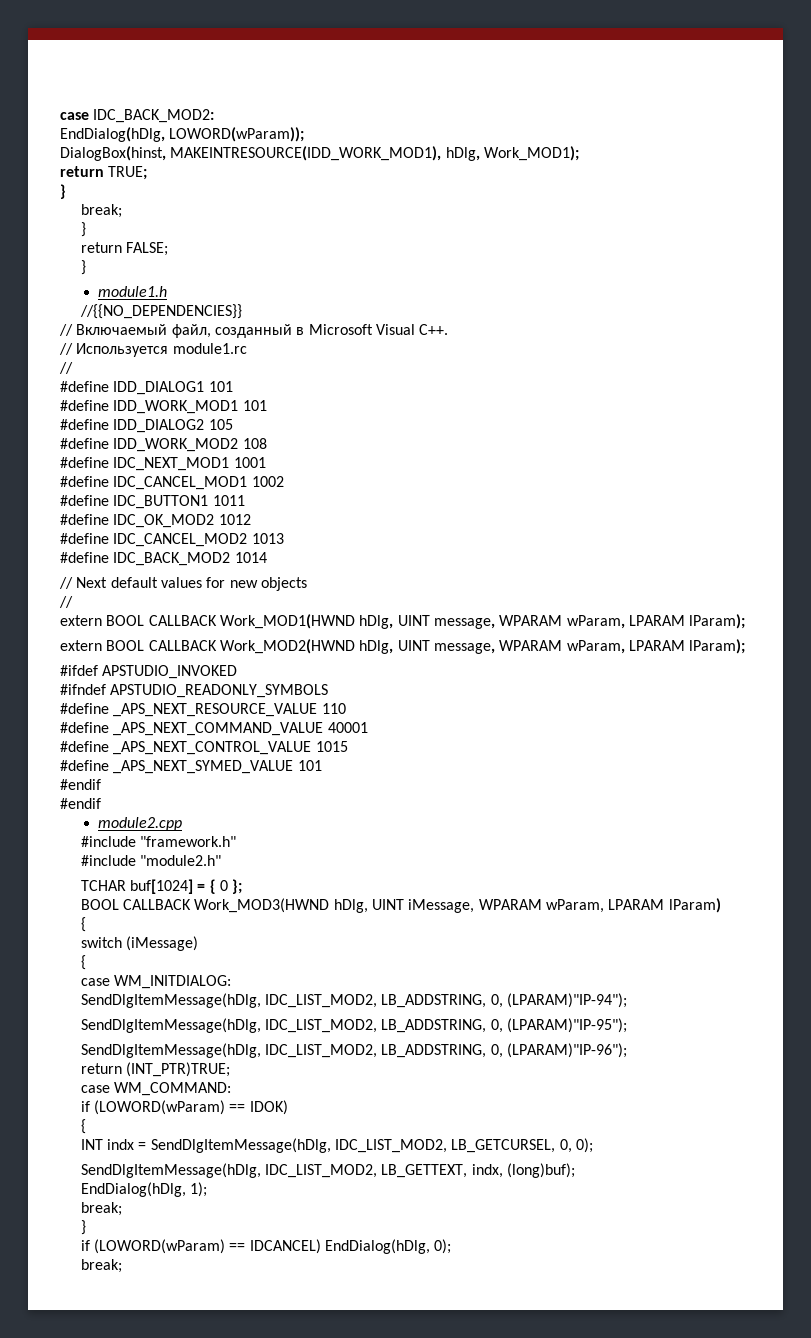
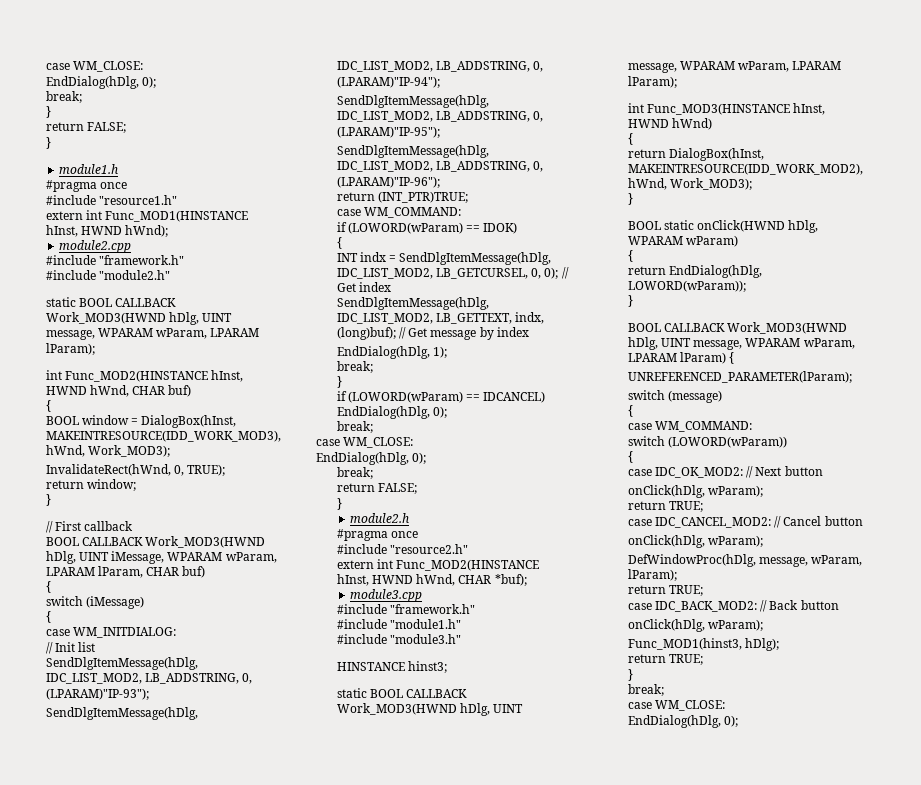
[60,109,215,123] [60,127,305,142] [60,146,579,161] [60,166,148,180] [60,184,66,199] case IDC_BACK_MOD2: // EndDialog(hDlg, LOWORD(wParam)); // DialogBox(hinst, MAKEINTRESOURCE(IDD_WORK_MOD1), hDlg, Work_MOD1); // return TRUE; // } -> [45,61,143,72] [45,76,156,89] case WM_CLOSE: // EndDialog(hDlg, 0);
[79,304,242,319] [59,324,449,338] [59,343,247,357] [59,362,73,374] [60,381,233,395] [60,400,267,414] [60,419,233,433] [60,438,267,452] [60,457,266,471] [60,476,284,490] [60,495,245,509] [60,514,251,528] [60,533,284,547] [60,552,267,566] [59,577,307,591] [59,596,73,608] [60,614,746,629] [60,639,746,654] [60,665,238,679] [60,684,329,698] [60,703,346,717] [60,722,368,736] [60,741,348,755] [60,760,322,774] [60,779,101,790] [60,798,101,809] //{{NO_DEPENDENCIES}} // // Включаемый файл, созданный в Microsoft Visual C++. // // Используется module1.rc // // // #define IDD_DIALOG1 101 // #define IDD_WORK_MOD1 101 // #define IDD_DIALOG2 105 // #define IDD_WORK_MOD2 108 // #define IDC_NEXT_MOD1 1001 // #define IDC_CANCEL_MOD1 1002 // #define IDC_BUTTON1 1011 // #define IDC_OK_MOD2 1012 // #define IDC_CANCEL_MOD2 1013 // #define IDC_BACK_MOD2 1014 // // Next default values for new objects // // // extern BOOL CALLBACK Work_MOD1(HWND hDlg, UINT message, WPARAM wParam, LPARAM lParam); // extern BOOL CALLBACK Work_MOD2(HWND hDlg, UINT message, WPARAM wParam, LPARAM lParam); // #ifdef APSTUDIO_INVOKED // #ifndef APSTUDIO_READONLY_SYMBOLS // #define _APS_NEXT_RESOURCE_VALUE 110 // #define _APS_NEXT_COMMAND_VALUE 40001 // #define _APS_NEXT_CONTROL_VALUE 1015 // #define _APS_NEXT_SYMED_VALUE 101 // #endif // #endif -> [45,180,127,192] [45,195,177,205] [45,210,249,222] [45,225,169,237] #pragma once // #include "resource1.h" // extern int Func_MOD1(HINSTANCE hInst, HWND hWnd);
[80,879,243,894] TCHAR buf[1024] = { 0 }; -> [45,297,177,307] [45,312,233,325] [45,328,260,340] [45,343,95,355] [45,370,244,382] [45,385,192,397] [45,400,51,412] [45,415,237,428] [45,430,281,442] [45,445,170,457] [45,464,226,476] [45,479,136,491] [45,494,51,506] [45,521,134,533] static BOOL CALLBACK Work_MOD3(HWND hDlg, UINT message, WPARAM wParam, LPARAM lParam); // int Func_MOD2(HINSTANCE hInst, HWND hWnd, CHAR buf) // { // BOOL window = DialogBox(hInst, MAKEINTRESOURCE(IDD_WORK_MOD3), hWnd, Work_MOD3); // InvalidateRect(hWnd, 0, TRUE); // return window; // } // // First callback
[668,898,721,913] lParam) -> [97,566,206,578] lParam, CHAR buf)
(232, 982) none -> [45,642,96,654] [45,657,198,670] [45,673,253,684] [45,688,149,700] // // Init list // SendDlgItemMessage(hDlg, IDC_LIST_MOD2, LB_ADDSTRING, 0, (LPARAM)"IP-93");
(593, 1145) none -> [561,267,569,279] [336,282,391,292] // Get index
(576, 1170) none -> [398,327,529,340] // Get message by index
(122, 1266) none -> [316,437,414,448] [316,452,427,465] [336,467,373,479] [336,483,417,494] [336,498,342,510] [349,513,409,523] [336,529,418,541] [336,544,468,554] [336,559,540,571] [336,574,527,586] [349,589,422,602] [336,604,475,614] [336,619,461,629] [336,634,461,644] [336,661,447,673] [336,688,468,698] [336,703,524,716] [627,61,842,73] [627,76,677,88] [627,103,826,115] [627,118,712,130] [627,133,633,145] [627,148,764,161] [627,163,863,175] [627,178,752,190] [627,193,633,205] [627,220,819,233] [627,235,738,247] [627,250,633,262] [627,265,762,278] [627,280,746,292] [627,295,633,307] [627,322,848,334] [627,337,855,350] [627,352,735,364] [627,371,852,383] [627,390,722,403] [627,405,633,417] [627,421,752,432] [627,436,787,448] [627,451,633,463] [627,466,823,478] [627,485,763,498] [627,501,703,512] [627,516,863,528] [627,535,763,548] [627,554,863,567] [627,569,677,581] [627,585,703,596] [627,600,839,612] [627,619,763,632] [627,638,779,651] [627,654,703,665] [627,669,633,681] [627,684,664,696] [627,700,725,711] [627,715,738,728] // case WM_CLOSE: // EndDialog(hDlg, 0); // break; // return FALSE; // } // module2.h // #pragma once // #include "resource2.h" // extern int Func_MOD2(HINSTANCE hInst, HWND hWnd, CHAR *buf); // module3.cpp // #include "framework.h" // #include "module1.h" // #include "module3.h" // HINSTANCE hinst3; // static BOOL CALLBACK Work_MOD3(HWND hDlg, UINT message, WPARAM wParam, LPARAM lParam); // int Func_MOD3(HINSTANCE hInst, HWND hWnd) // { // return DialogBox(hInst, MAKEINTRESOURCE(IDD_WORK_MOD2), hWnd, Work_MOD3); // } // BOOL static onClick(HWND hDlg, WPARAM wParam) // { // return EndDialog(hDlg, LOWORD(wParam)); // } // BOOL CALLBACK Work_MOD3(HWND hDlg, UINT message, WPARAM wParam, LPARAM lParam) { // UNREFERENCED_PARAMETER(lParam); // switch (message) // { // case WM_COMMAND: // switch (LOWORD(wParam)) // { // case IDC_OK_MOD2: // Next button // onClick(hDlg, wParam); // return TRUE; // case IDC_CANCEL_MOD2: // Cancel button // onClick(hDlg, wParam); // DefWindowProc(hDlg, message, wParam, lParam); // return TRUE; // case IDC_BACK_MOD2: // Back button // onClick(hDlg, wParam); // Func_MOD1(hinst3, hDlg); // return TRUE; // } // break; // case WM_CLOSE: // EndDialog(hDlg, 0);

